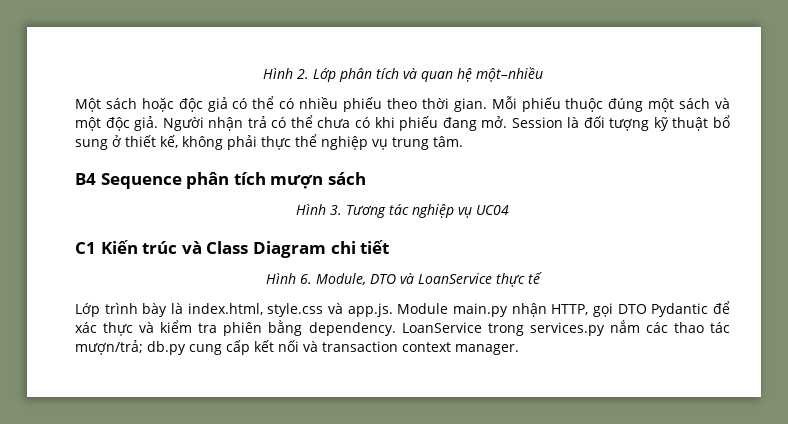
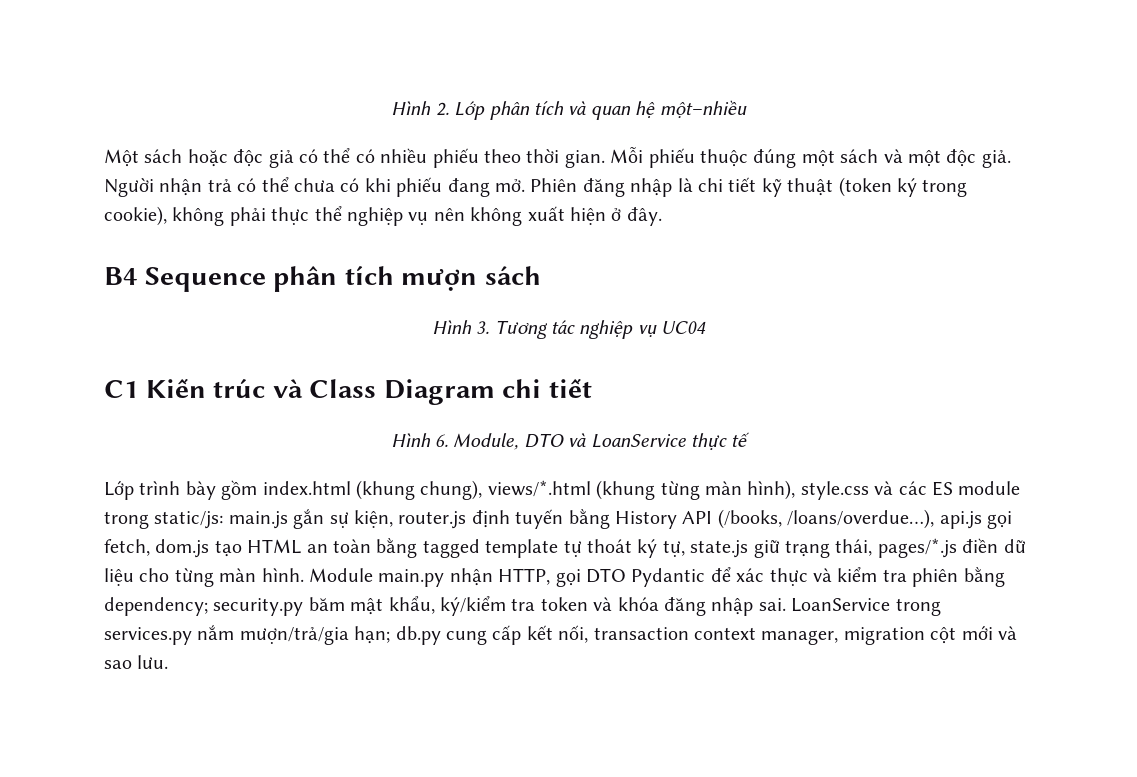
[511,115,730,131] [75,135,178,150] Session là đối tượng kỹ thuật bổ sung ở thiết kế, -> [530,177,968,197] [104,206,167,226] Phiên đăng nhập là chi tiết kỹ thuật (token ký trong cookie),
[392,136,463,150] trung tâm. -> [433,206,662,226] nên không xuất hiện ở đây.
[171,303,393,317] là index.html, style.css và app.js. -> [221,480,1021,500] [104,508,1012,529] [104,537,1026,558] [104,568,304,587] gồm index.html (khung chung), views/*.html (khung từng màn hình), style.css và các ES module trong static/js: main.js gắn sự kiện, router.js định tuyến bằng History API (/books, /loans/overdue…), api.js gọi fetch, dom.js tạo HTML an toàn bằng tagged template tự thoát ký tự, state.js giữ trạng thái, pages/*.js điền dữ liệu cho từng màn hình.
[308,320,730,336] [75,340,519,355] dependency. LoanService trong services.py nắm các thao tác mượn/trả; db.py cung cấp kết nối và transaction context manager. -> [104,596,941,616] [104,625,1017,645] [104,655,169,669] dependency; security.py băm mật khẩu, ký/kiểm tra token và khóa đăng nhập sai. LoanService trong services.py nắm mượn/trả/gia hạn; db.py cung cấp kết nối, transaction context manager, migration cột mới và sao lưu.

